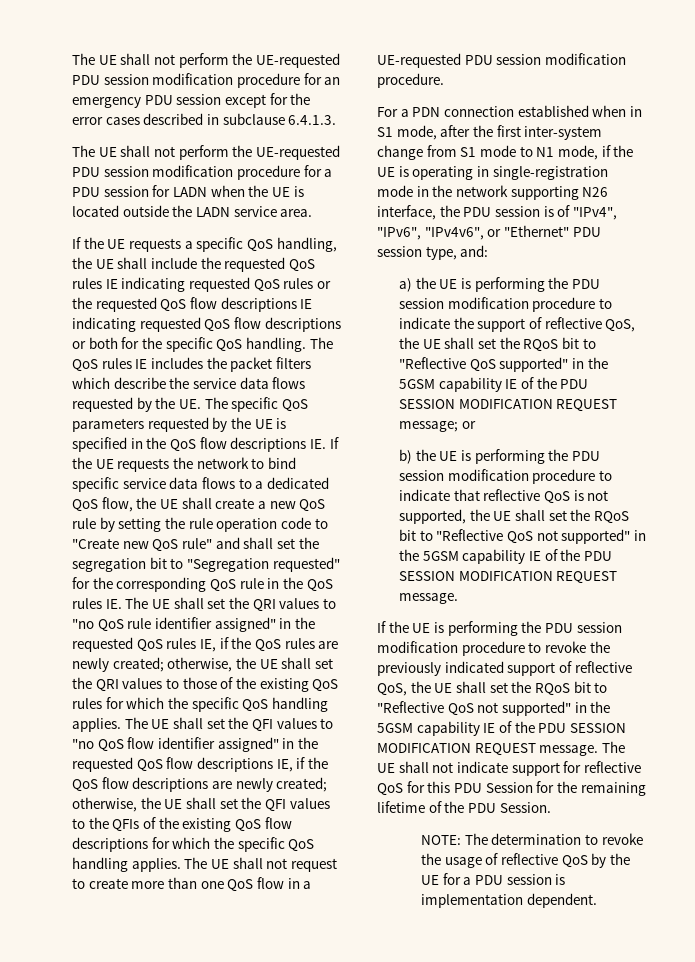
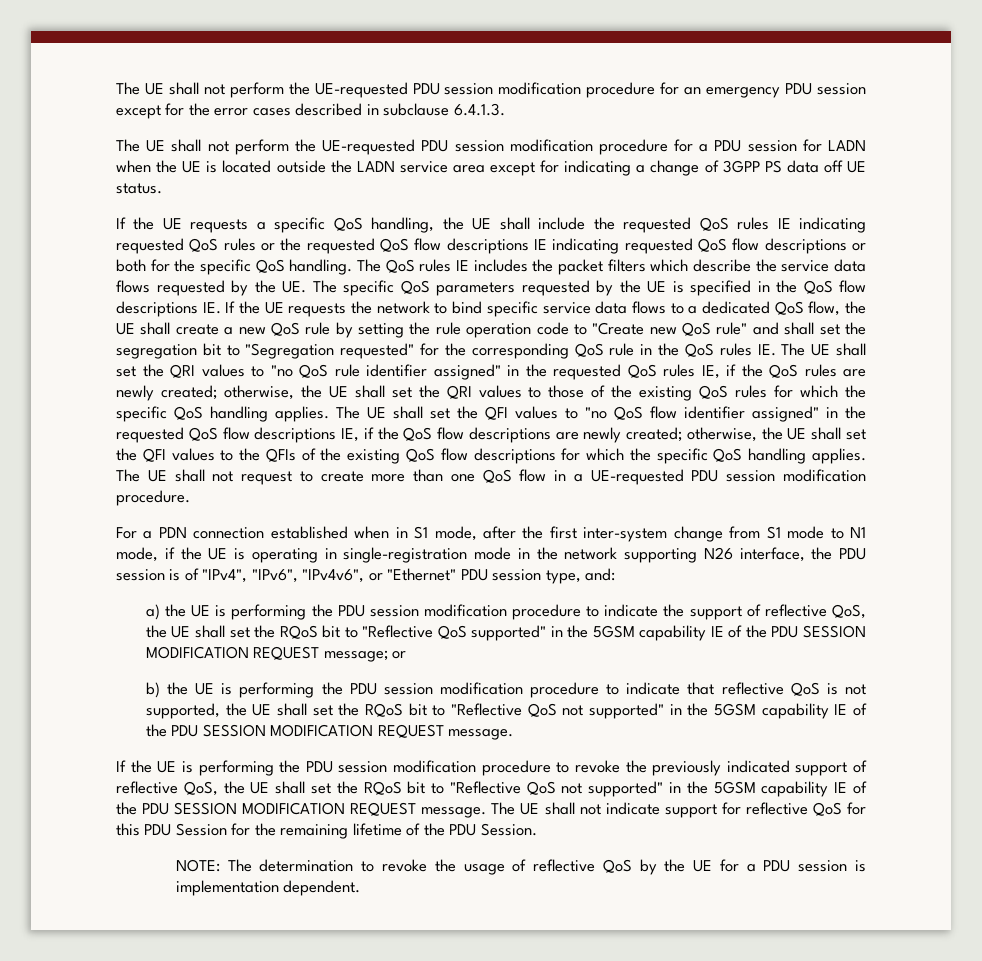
[280,209,313,217] area. -> [452,160,867,176] [116,183,162,194] area except for indicating a change of 3GPP PS data off UE status.

